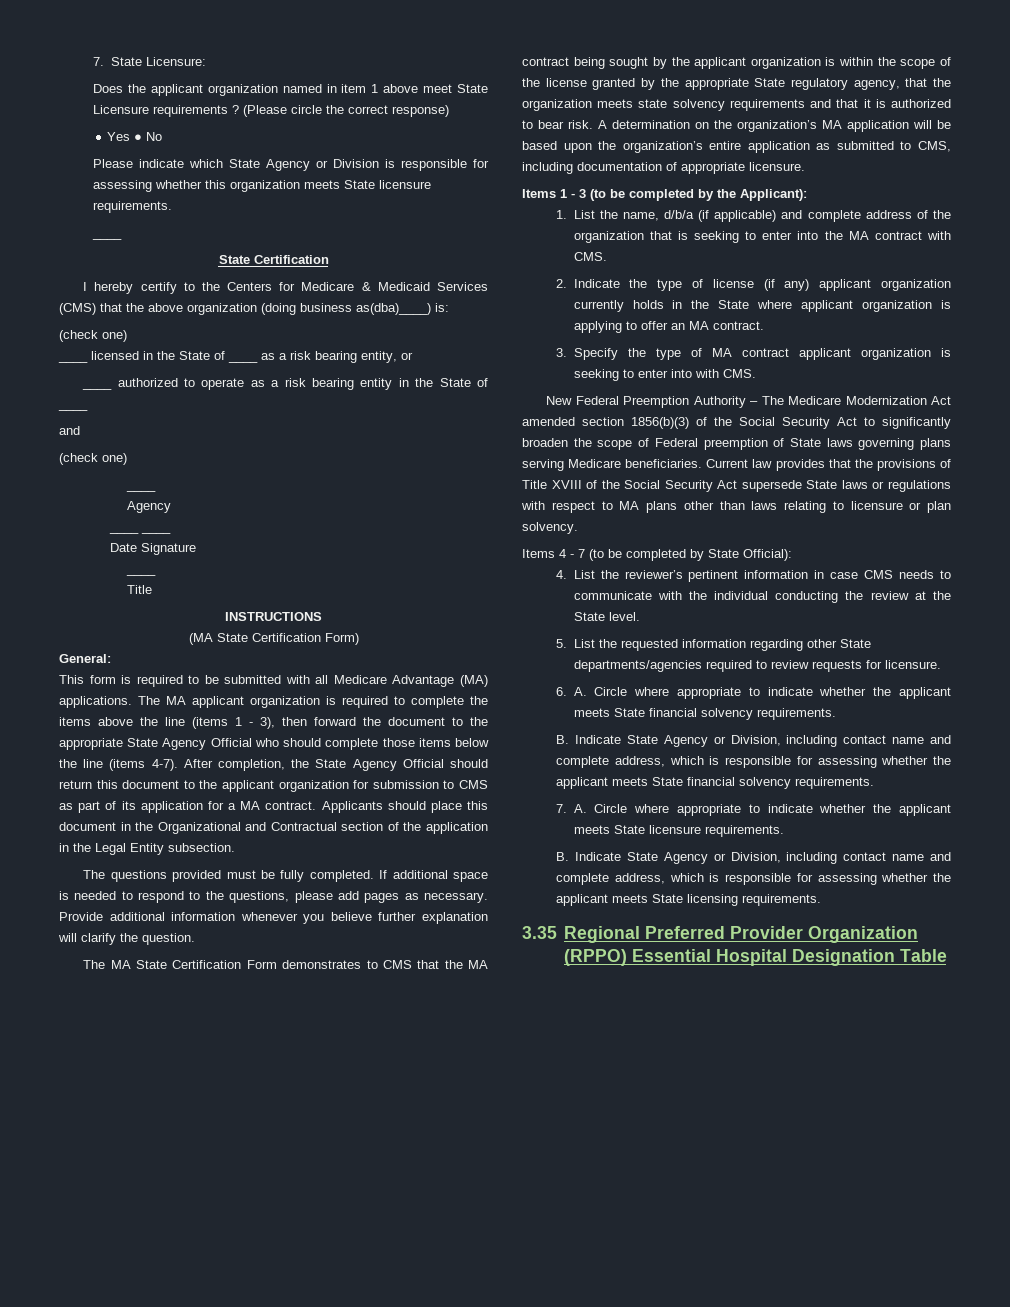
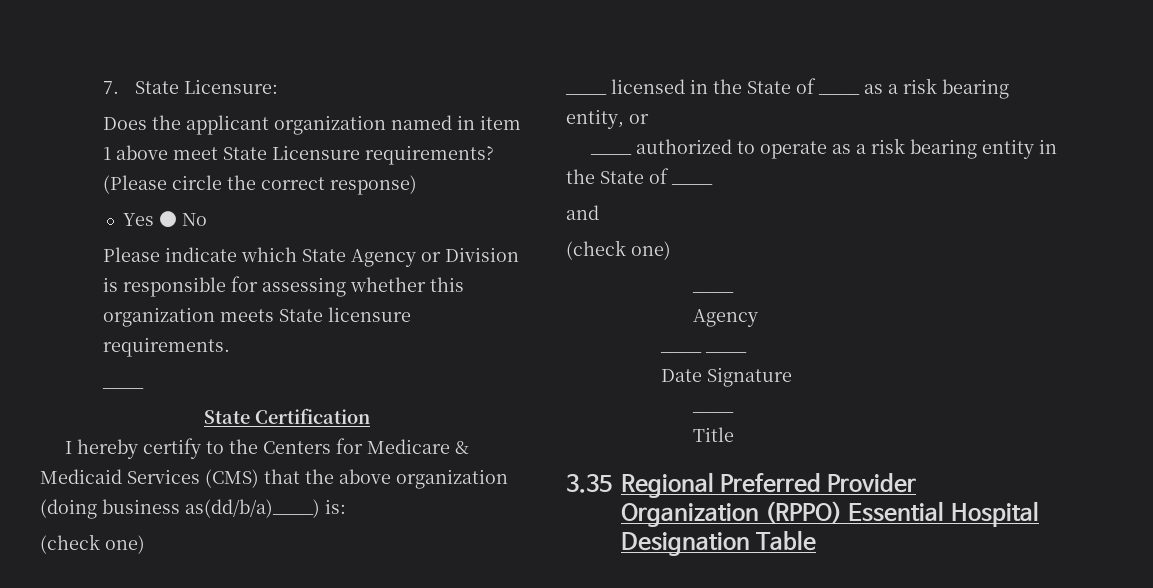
[153,105,240,117] requirements ? -> [365,145,495,165] requirements?
[356,303,431,315] as(dba)____) -> [185,499,320,518] as(dd/b/a)____)
[225,612,322,621] [188,633,359,645] [59,654,111,663] [59,675,488,687] [59,696,488,708] [59,717,488,729] [59,738,490,750] [59,759,488,771] [59,780,489,792] [59,801,489,813] [59,822,488,834] [59,843,235,855] [83,870,488,882] [59,891,489,903] [59,912,488,924] [58,933,195,945] [83,960,488,969] [522,57,951,69] [522,78,951,90] [522,99,951,111] [522,120,951,132] [522,141,951,153] [522,162,805,174] [522,189,807,201] [556,210,951,222] [573,231,951,243] [573,252,607,261] [556,279,951,291] [573,300,951,312] [573,321,764,333] [556,348,951,360] [573,369,756,381] [546,396,951,408] [522,417,951,429] [522,438,951,450] [522,459,951,471] [522,480,951,492] [521,501,951,513] [522,522,578,534] [522,549,792,561] [556,570,951,582] [573,591,951,603] [573,612,640,621] [556,639,871,651] [573,660,941,672] [556,687,951,699] [573,708,836,720] [556,735,951,747] [556,756,951,768] [556,777,875,789] [556,804,951,816] [573,825,784,837] [556,852,951,864] [556,873,951,885] [556,894,822,906] // INSTRUCTIONS // (MA State Certification Form) // General: // This form is required to be submitted with all Medicare Advantage (MA) applications. The MA applicant organization is required to complete the items above the line (items 1 - 3), then forward the document to the appropriate State Agency Official who should complete those items below the line (items 4-7). After completion, the State Agency Official should return this document to the applicant organization for submission to CMS as part of its application for a MA contract. Applicants should place this document in the Organizational and Contractual section of the application in the Legal Entity subsection. // The questions provided must be fully completed. If additional space is needed to respond to the questions, please add pages as necessary. Provide additional information whenever you believe further explanation will clarify the question. // The MA State Certification Form demonstrates to CMS that the MA contract being sought by the applicant organization is within the scope of the license granted by the appropriate State regulatory agency, that the organization meets state solvency requirements and that it is authorized to bear risk. A determination on the organization’s MA application will be based upon the organization’s entire application as submitted to CMS, including documentation of appropriate licensure. // Items 1 - 3 (to be completed by the Applicant): // 1. List the name, d/b/a (if applicable) and complete address of the organization that is seeking to enter into the MA contract with CMS. // 2. Indicate the type of license (if any) applicant organization currently holds in the State where applicant organization is applying to offer an MA contract. // 3. Specify the type of MA contract applicant organization is seeking to enter into with CMS. // New Federal Preemption Authority – The Medicare Modernization Act amended section 1856(b)(3) of the Social Security Act to significantly broaden the scope of Federal preemption of State laws governing plans serving Medicare beneficiaries. Current law provides that the provisions of Title XVIII of the Social Security Act supersede State laws or regulations with respect to MA plans other than laws relating to licensure or plan solvency. // Items 4 - 7 (to be completed by State Official): // 4. List the reviewer’s pertinent information in case CMS needs to communicate with the individual conducting the review at the State level. // 5. List the requested information regarding other State departments/agencies required to review requests for licensure. // 6. A. Circle where appropriate to indicate whether the applicant meets State financial solvency requirements. // B. Indicate State Agency or Division, including contact name and complete address, which is responsible for assessing whether the applicant meets State financial solvency requirements. // 7. A. Circle where appropriate to indicate whether the applicant meets State licensure requirements. // B. Indicate State Agency or Division, including contact name and complete address, which is responsible for assessing whether the applicant meets State licensing requirements. -> (734, 434) none

